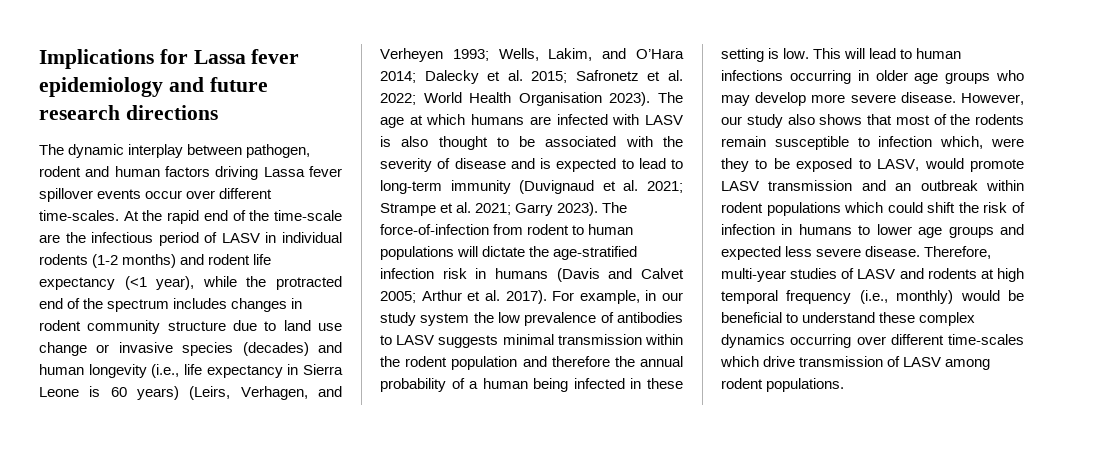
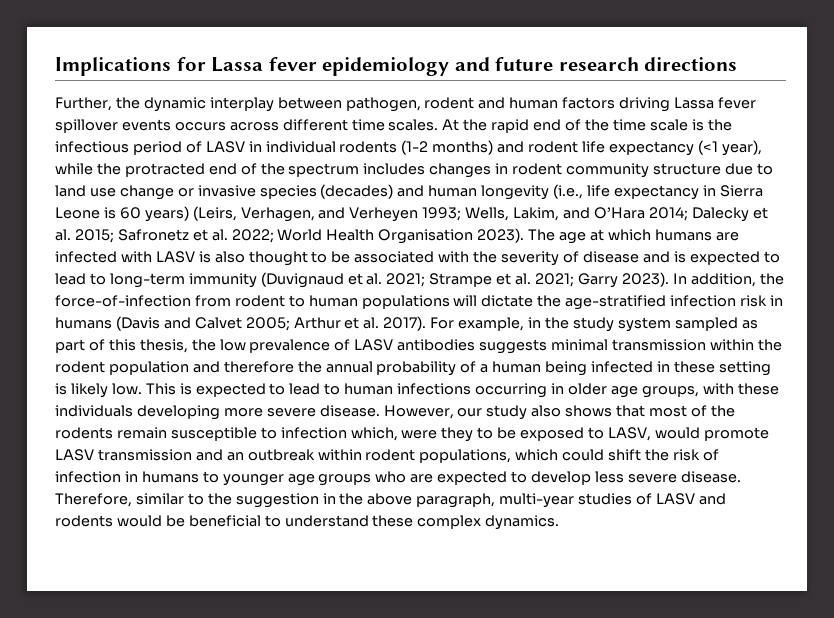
[39,144,64,155] The -> [55,97,140,111] Further, the
[145,188,273,199] [39,210,119,221] occur over different time-scales. -> [174,119,439,131] occurs across different time scales.
[274,210,342,221] [39,234,60,243] time-scale are -> [612,119,704,131] time scale is
[602,202,628,213] The -> [672,273,784,287] In addition, the
[662,292,683,301] our -> [544,317,569,329] the
(470, 319) none -> [674,317,758,331] [55,339,188,353] sampled as part of this thesis,
[617,312,683,323] [380,335,435,345] antibodies to LASV -> [354,339,476,351] LASV antibodies
(780, 53) none -> [70,383,108,398] likely
[844,48,866,59] will -> [179,383,286,397] is expected to
[945,70,1024,84] [721,92,807,106] groups who may develop -> [641,383,779,398] [55,405,220,420] groups, with these individuals developing
[766,202,841,216] populations -> [419,449,512,463] populations,
[876,224,1024,238] [721,246,992,260] lower age groups and expected less severe disease. Therefore, -> [222,471,741,486] [55,493,496,508] younger age groups who are expected to develop less severe disease. Therefore, similar to the suggestion in the above paragraph,
[980,268,1024,282] [721,290,954,304] at high temporal frequency (i.e., monthly) -> (113, 521) none
[721,334,1024,348] [720,356,991,370] [721,378,845,392] dynamics occurring over different time-scales which drive transmission of LASV among rodent populations. -> [485,515,560,530] dynamics.

